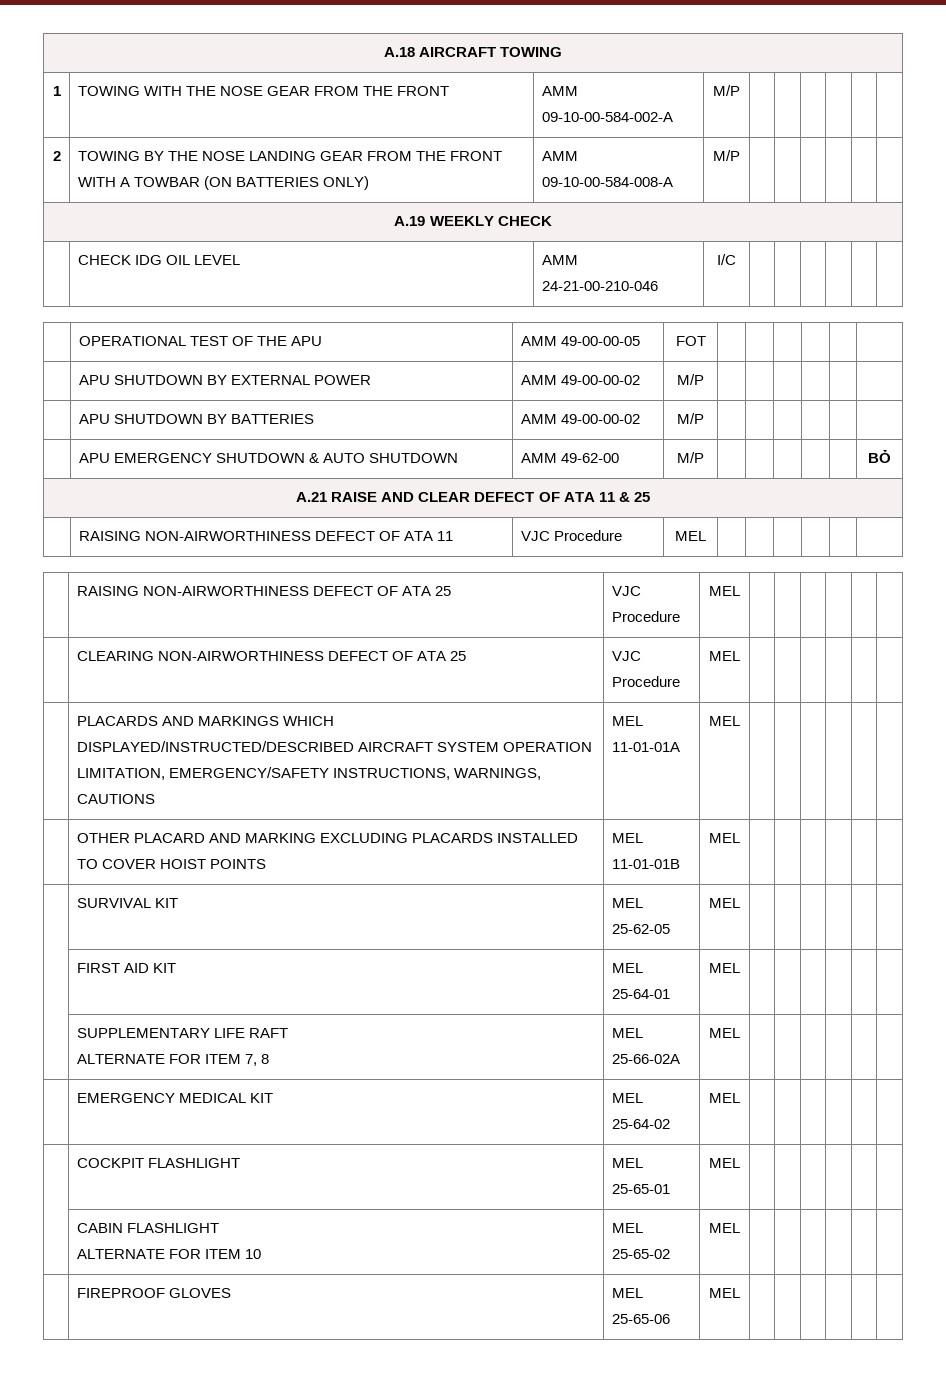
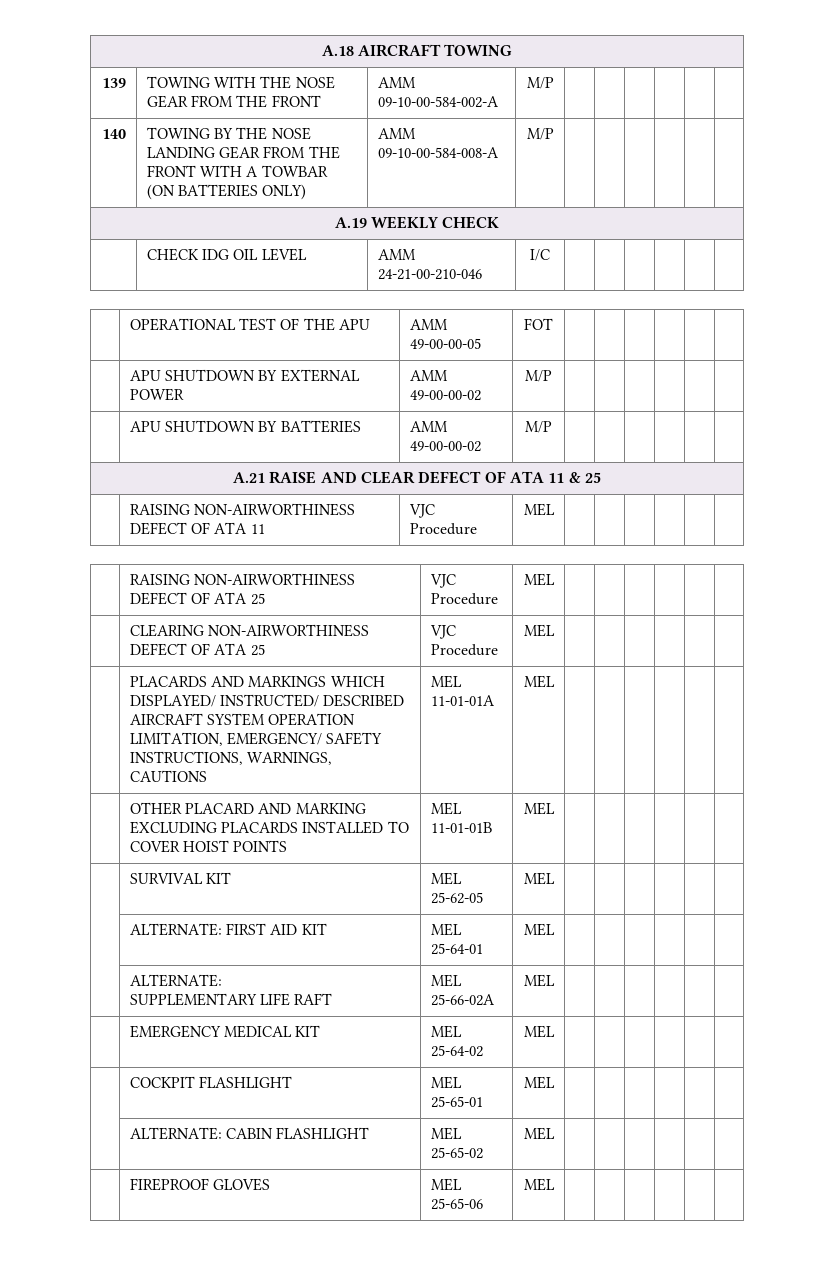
[52,86,61,96] 1 -> [101,78,126,88] 139
[52,151,61,161] 2 -> [101,129,126,139] 140
[78,453,458,463] [520,453,619,463] [677,452,704,463] [868,449,891,463] // | APU EMERGENCY SHUTDOWN & AUTO SHUTDOWN | AMM 49-62-00 | M/P | | | | | | BỎ -> (552, 427) none
[76,741,354,752] DISPLAYED/INSTRUCTED/DESCRIBED -> [129,694,405,707] DISPLAYED/ INSTRUCTED/ DESCRIBED
[168,767,329,778] EMERGENCY/SAFETY -> [226,732,383,745] EMERGENCY/ SAFETY
(740, 903) none -> [129,923,222,936] ALTERNATE:
(740, 968) none -> [129,974,222,987] ALTERNATE: //
[76,1054,269,1066] // ALTERNATE FOR ITEM 7, 8 -> (333, 999) none
(740, 1163) none -> [129,1127,222,1140] ALTERNATE:
[76,1249,261,1259] // ALTERNATE FOR ITEM 10 -> (370, 1133) none

